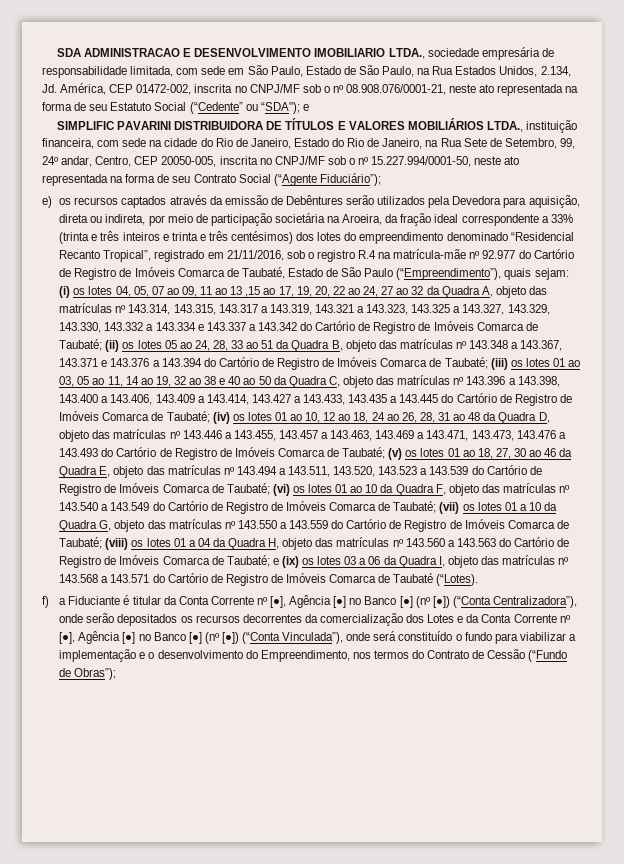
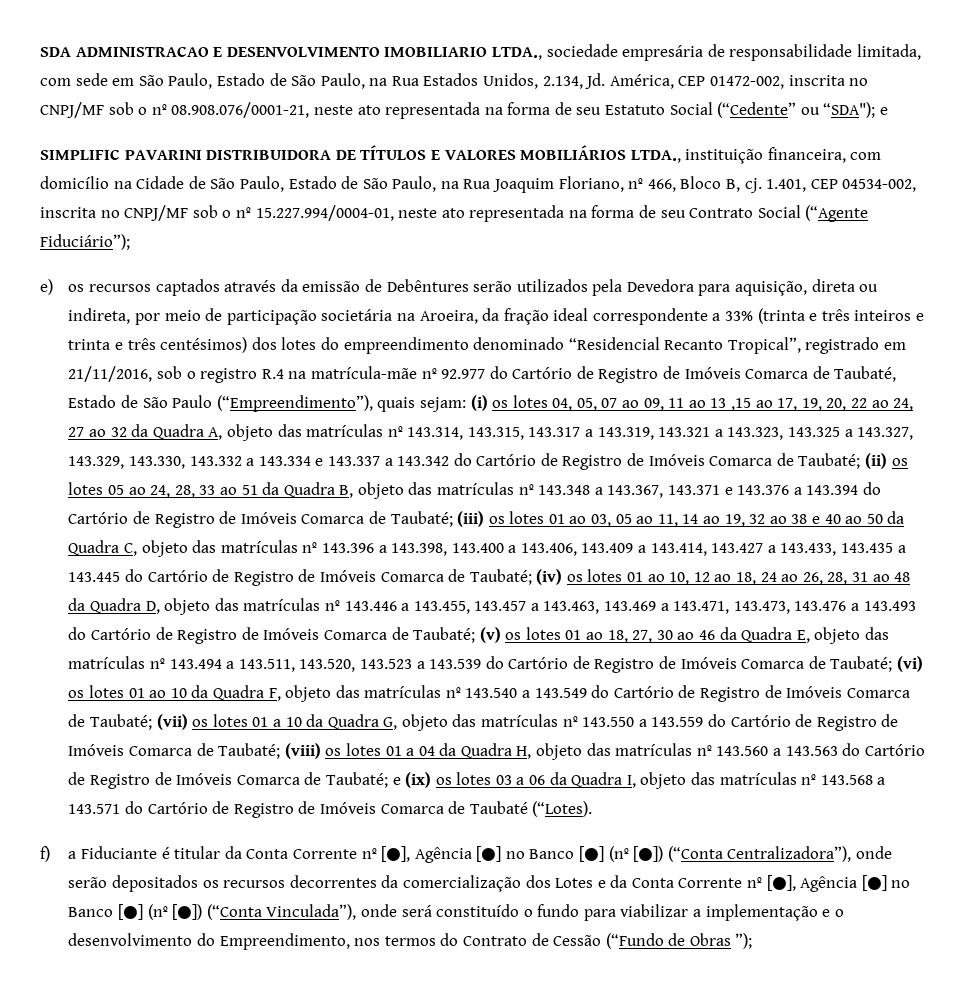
[122,138,575,149] [42,156,472,167] sede na cidade do Rio de Janeiro, Estado do Rio de Janeiro, na Rua Sete de Setembro, 99, 24º andar, Centro, CEP 20050-005, inscrita no CNPJ/MF sob o nº 15.227.994/0001-50, -> [40,176,917,193] [40,205,394,221] domicílio na Cidade de São Paulo, Estado de São Paulo, na Rua Joaquim Floriano, nº 466, Bloco B, cj. 1.401, CEP 04534-002, inscrita no CNPJ/MF sob o nº 15.227.994/0004-01,
[74,668,117,680] Obras”); -> [689,933,753,949] Obras ”);

